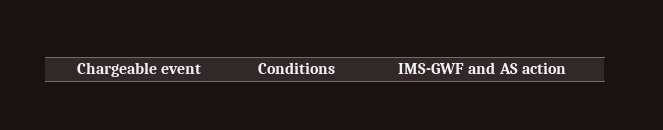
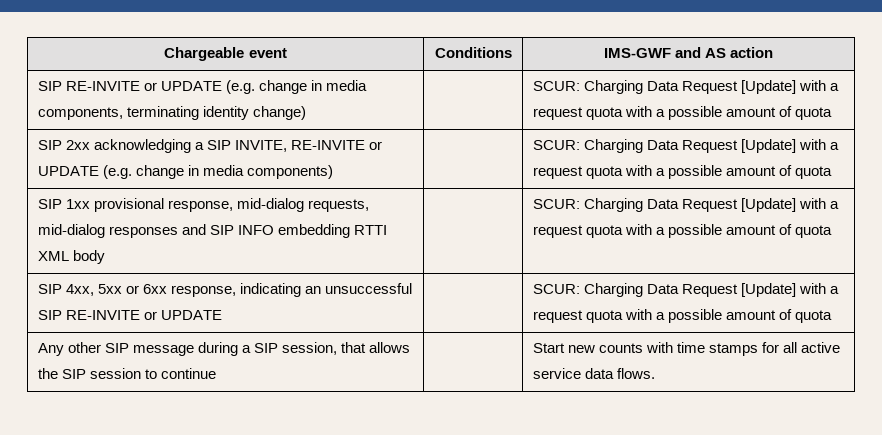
(566, 68) none -> [37,80,367,94] [37,106,306,120] [532,80,839,94] [532,106,832,120] [37,139,382,153] [37,165,333,179] [532,139,839,153] [532,165,832,179] [37,198,369,212] [37,224,387,238] [37,250,105,264] [532,198,839,212] [532,224,832,238] [37,283,412,297] [37,310,222,320] [532,283,839,297] [532,309,832,323] [37,342,410,356] [37,368,216,379] [532,342,840,356] [532,368,655,379] // SIP RE-INVITE or UPDATE (e.g. change in media components, terminating identity change) | | SCUR: Charging Data Request [Update] with a request quota with a possible amount of quota // SIP 2xx acknowledging a SIP INVITE, RE-INVITE or UPDATE (e.g. change in media components) | | SCUR: Charging Data Request [Update] with a request quota with a possible amount of quota // SIP 1xx provisional response, mid-dialog requests, mid-dialog responses and SIP INFO embedding RTTI XML body | | SCUR: Charging Data Request [Update] with a request quota with a possible amount of quota // SIP 4xx, 5xx or 6xx response, indicating an unsuccessful SIP RE-INVITE or UPDATE | | SCUR: Charging Data Request [Update] with a request quota with a possible amount of quota // Any other SIP message during a SIP session, that allows the SIP session to continue | | Start new counts with time stamps for all active service data flows.

